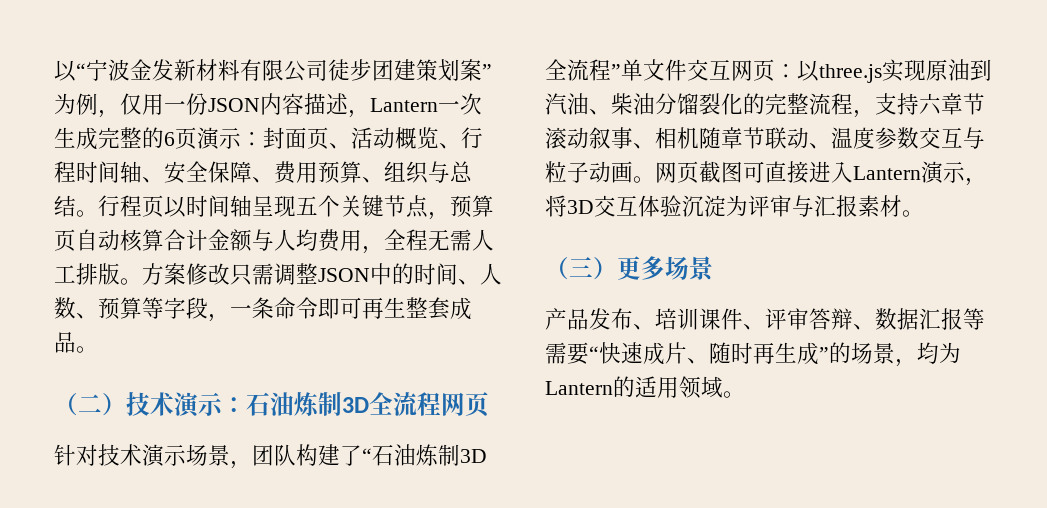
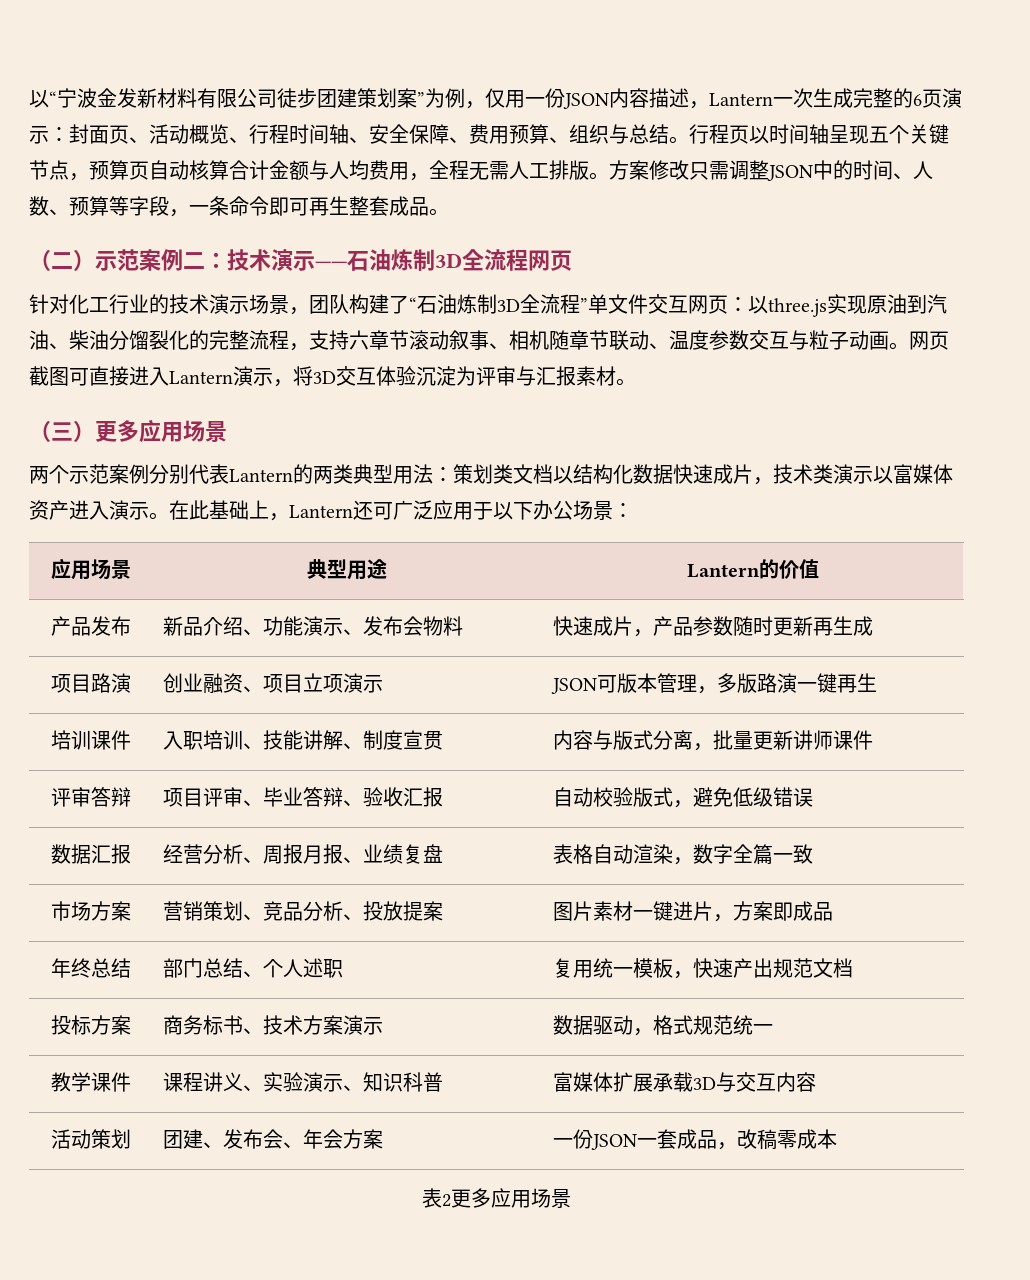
[126,392,246,418] 技术演示： -> [95,249,347,271] 示范案例二：技术演示——
(98, 455) none -> [69,294,169,314] 化工行业的
(665, 268) none -> [139,419,183,443] 应用
[545,308,985,330] [545,342,961,367] [545,376,745,399] 产品发布、培训课件、评审答辩、数据汇报等需要“快速成片、随时再生成”的场景，均为Lantern的适用领域。 -> [29,464,953,485] [29,500,633,521] [50,558,131,580] [306,559,387,580] [686,559,819,579] [50,616,131,636] [162,616,463,636] [552,616,873,637] [50,673,131,693] [162,673,383,693] [550,673,877,694] [50,730,131,750] [162,730,443,750] [552,730,873,751] [50,787,131,807] [162,787,443,807] [552,787,813,808] [50,844,131,864] [162,844,443,864] [552,844,813,865] [50,901,131,921] [162,901,443,921] [552,901,833,922] [50,958,131,978] [162,958,343,978] [552,958,853,979] [50,1015,131,1035] [162,1015,383,1035] [552,1015,773,1036] [50,1072,131,1092] [162,1072,443,1092] [552,1072,816,1092] [50,1129,131,1149] [162,1129,383,1149] [552,1129,837,1150] [422,1188,571,1208] 两个示范案例分别代表Lantern的两类典型用法：策划类文档以结构化数据快速成片，技术类演示以富媒体资产进入演示。在此基础上，Lantern还可广泛应用于以下办公场景： // 应用场景 | 典型用途 | Lantern的价值 // 产品发布 | 新品介绍、功能演示、发布会物料 | 快速成片，产品参数随时更新再生成 // 项目路演 | 创业融资、项目立项演示 | JSON可版本管理，多版路演一键再生 // 培训课件 | 入职培训、技能讲解、制度宣贯 | 内容与版式分离，批量更新讲师课件 // 评审答辩 | 项目评审、毕业答辩、验收汇报 | 自动校验版式，避免低级错误 // 数据汇报 | 经营分析、周报月报、业绩复盘 | 表格自动渲染，数字全篇一致 // 市场方案 | 营销策划、竞品分析、投放提案 | 图片素材一键进片，方案即成品 // 年终总结 | 部门总结、个人述职 | 复用统一模板，快速产出规范文档 // 投标方案 | 商务标书、技术方案演示 | 数据驱动，格式规范统一 // 教学课件 | 课程讲义、实验演示、知识科普 | 富媒体扩展承载3D与交互内容 // 活动策划 | 团建、发布会、年会方案 | 一份JSON一套成品，改稿零成本 // 表2更多应用场景

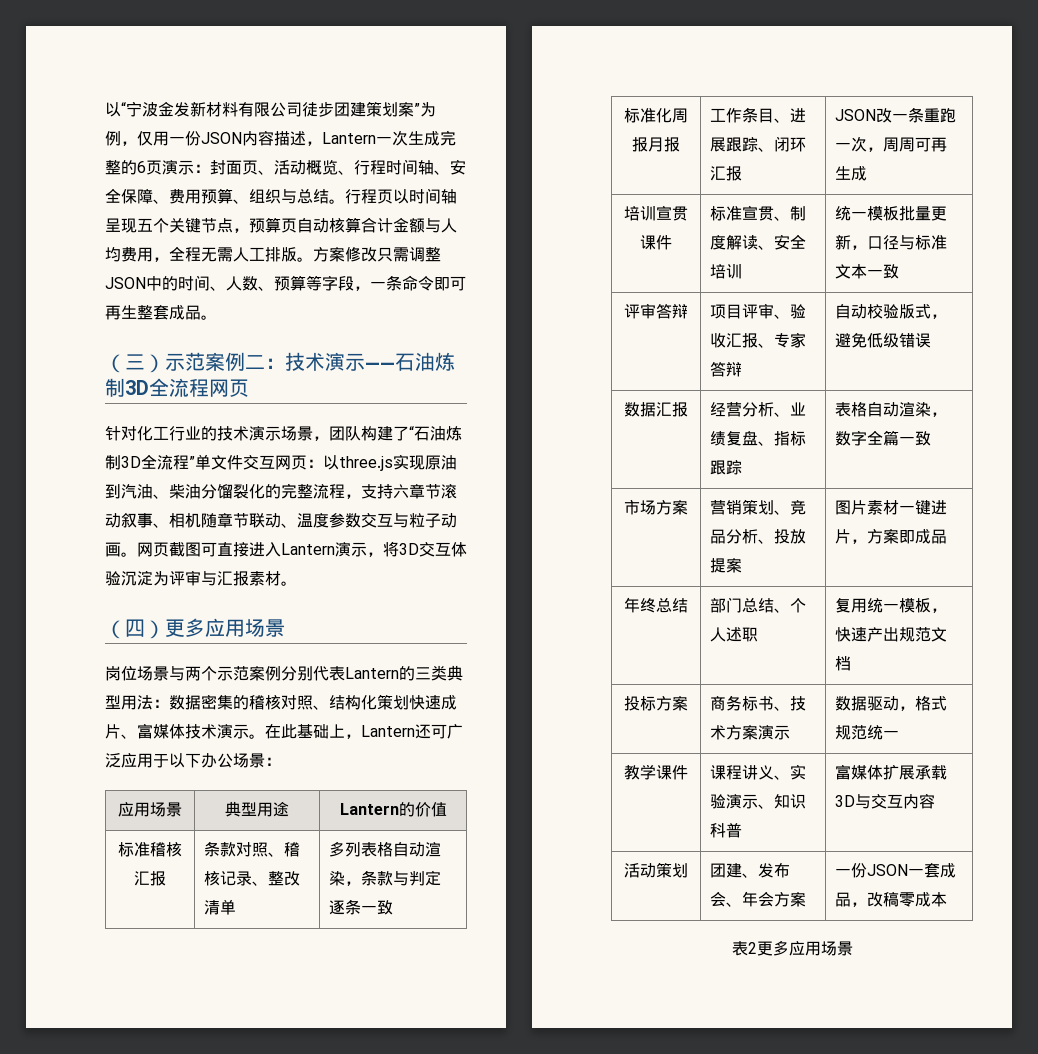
[51,252,73,269] 二 -> [125,354,145,370] 三
[51,422,73,441] 三 -> [125,619,145,637] 四
(227, 431) none -> [105,666,185,681] 岗位场景与
[313,466,333,484] 两 -> [415,667,431,680] 三
[453,464,953,485] [29,500,109,520] 策划类文档以结构化数据快速成片，技术类演示以富媒体资产进入 -> [169,694,457,710] [105,723,217,739] 数据密集的稽核对照、结构化策划快速成片、富媒体技术
[50,616,131,636] [162,616,463,636] [552,616,873,637] [50,673,131,693] [162,673,383,693] [550,673,877,694] [50,730,131,750] [162,730,443,750] [552,730,873,751] 产品发布 | 新品介绍、功能演示、发布会物料 | 快速成片，产品参数随时更新再生成 // 项目路演 | 创业融资、项目立项演示 | JSON可版本管理，多版路演一键再生 // 培训课件 | 入职培训、技能讲解、制度宣贯 | 内容与版式分离，批量更新讲师课件 -> [118,842,182,857] [134,871,166,886] [204,841,301,857] [204,871,301,886] [204,899,237,915] [329,841,442,857] [329,870,442,886] [329,899,394,915] [624,108,688,123] [632,137,680,152] [710,107,807,123] [710,136,807,152] [710,166,743,181] [835,107,957,123] [835,136,948,152] [835,166,868,181] [624,205,688,221] [640,235,672,250] [710,205,807,221] [710,234,807,250] [710,264,743,279] [835,206,948,221] [835,234,948,250] [835,264,900,279] 标准稽核汇报 | 条款对照、稽核记录、整改清单 | 多列表格自动渲染，条款与判定逐条一致 // 标准化周报月报 | 工作条目、进展跟踪、闭环汇报 | JSON改一条重跑一次，周周可再生成 // 培训宣贯课件 | 标准宣贯、制度解读、安全培训 | 统一模板批量更新，口径与标准文本一致
[262,787,363,807] 毕业答辩、 -> (791, 316) none
(443, 797) none -> [758,332,807,348] [710,361,743,377] 、专家答辩
[262,844,363,864] 周报月报、 -> (791, 414) none
(443, 853) none -> [758,431,807,446] [710,459,743,475] 、指标跟踪

